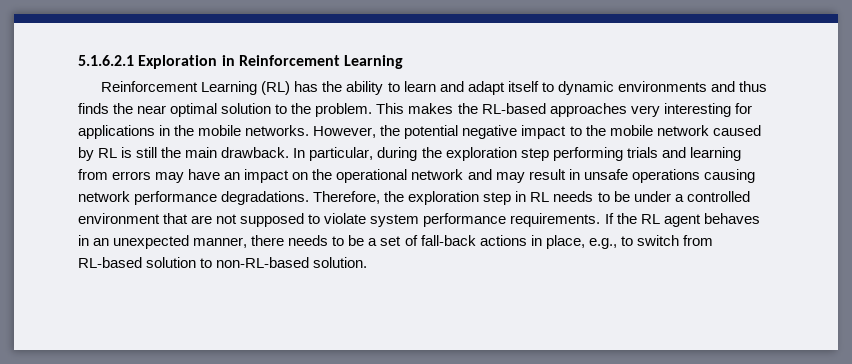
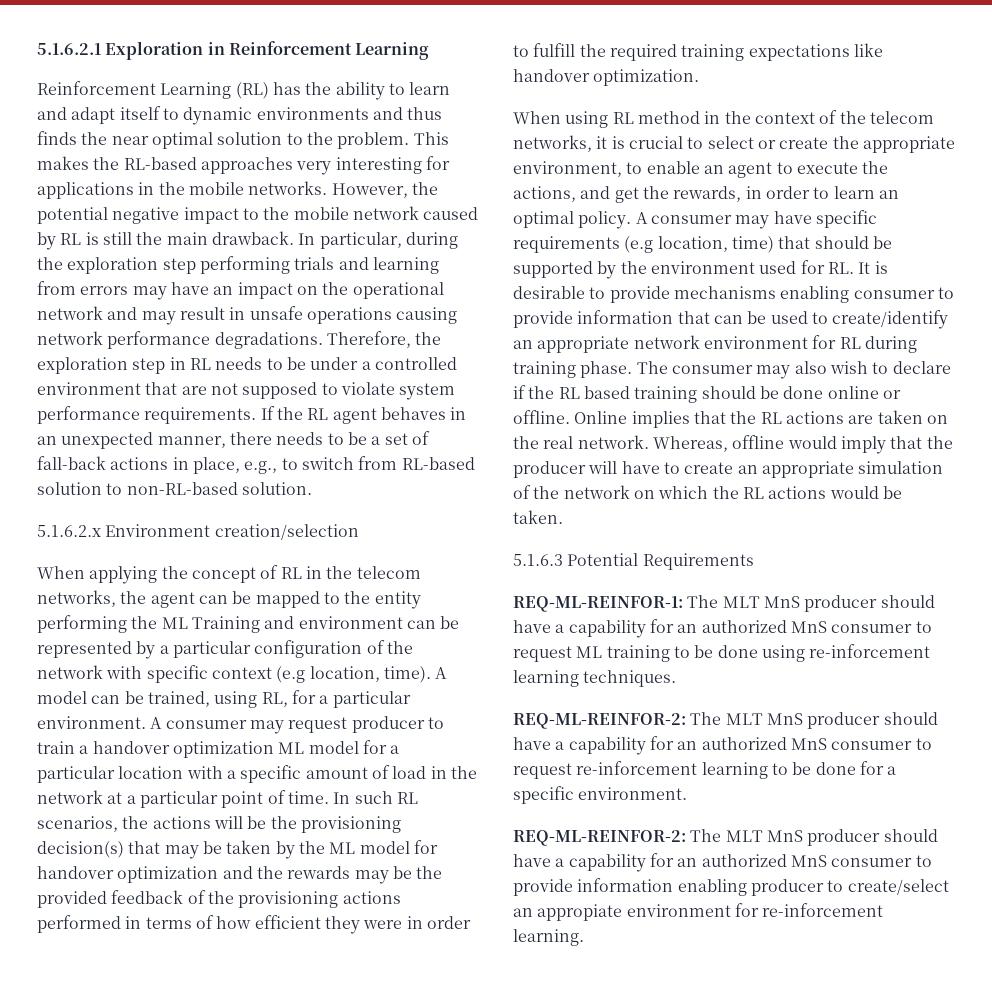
(368, 262) none -> [37,524,359,540] [37,565,421,584] [37,590,421,609] [37,615,460,633] [37,640,413,659] [37,665,448,683] [37,690,411,708] [37,716,444,734] [37,740,400,758] [37,765,477,783] [37,790,418,808] [37,816,401,833] [37,840,438,859] [37,866,443,884] [37,890,401,908] [37,915,471,934] [513,43,883,61] [513,69,700,86] [513,110,934,128] [513,135,955,153] [513,161,889,178] [513,186,899,203] [513,210,877,229] [513,236,892,253] [513,260,888,279] [513,286,954,303] [513,310,949,329] [513,335,917,353] [513,361,951,379] [513,385,901,403] [513,410,948,428] [513,435,953,454] [513,461,944,478] [513,485,902,499] [513,510,563,524] [513,553,754,570] [513,595,935,612] [513,619,932,638] [513,644,931,662] [513,670,677,687] [513,712,938,729] [513,736,932,755] [513,761,897,779] [513,786,688,804] [513,829,938,846] [513,853,932,872] [513,878,949,896] [513,903,884,921] [513,929,584,946] // 5.1.6.2.x Environment creation/selection // When applying the concept of RL in the telecom networks, the agent can be mapped to the entity performing the ML Training and environment can be represented by a particular configuration of the network with specific context (e.g location, time). A model can be trained, using RL, for a particular environment. A consumer may request producer to train a handover optimization ML model for a particular location with a specific amount of load in the network at a particular point of time. In such RL scenarios, the actions will be the provisioning decision(s) that may be taken by the ML model for handover optimization and the rewards may be the provided feedback of the provisioning actions performed in terms of how efficient they were in order to fulfill the required training expectations like handover optimization. // When using RL method in the context of the telecom networks, it is crucial to select or create the appropriate environment, to enable an agent to execute the actions, and get the rewards, in order to learn an optimal policy. A consumer may have specific requirements (e.g location, time) that should be supported by the environment used for RL. It is desirable to provide mechanisms enabling consumer to provide information that can be used to create/identify an appropriate network environment for RL during training phase. The consumer may also wish to declare if the RL based training should be done online or offline. Online implies that the RL actions are taken on the real network. Whereas, offline would imply that the producer will have to create an appropriate simulation of the network on which the RL actions would be taken. // 5.1.6.3 Potential Requirements // REQ-ML-REINFOR-1: The MLT MnS producer should have a capability for an authorized MnS consumer to request ML training to be done using re-inforcement learning techniques. // REQ-ML-REINFOR-2: The MLT MnS producer should have a capability for an authorized MnS consumer to request re-inforcement learning to be done for a specific environment. // REQ-ML-REINFOR-2: The MLT MnS producer should have a capability for an authorized MnS consumer to provide information enabling producer to create/select an appropiate environment for re-inforcement learning.

